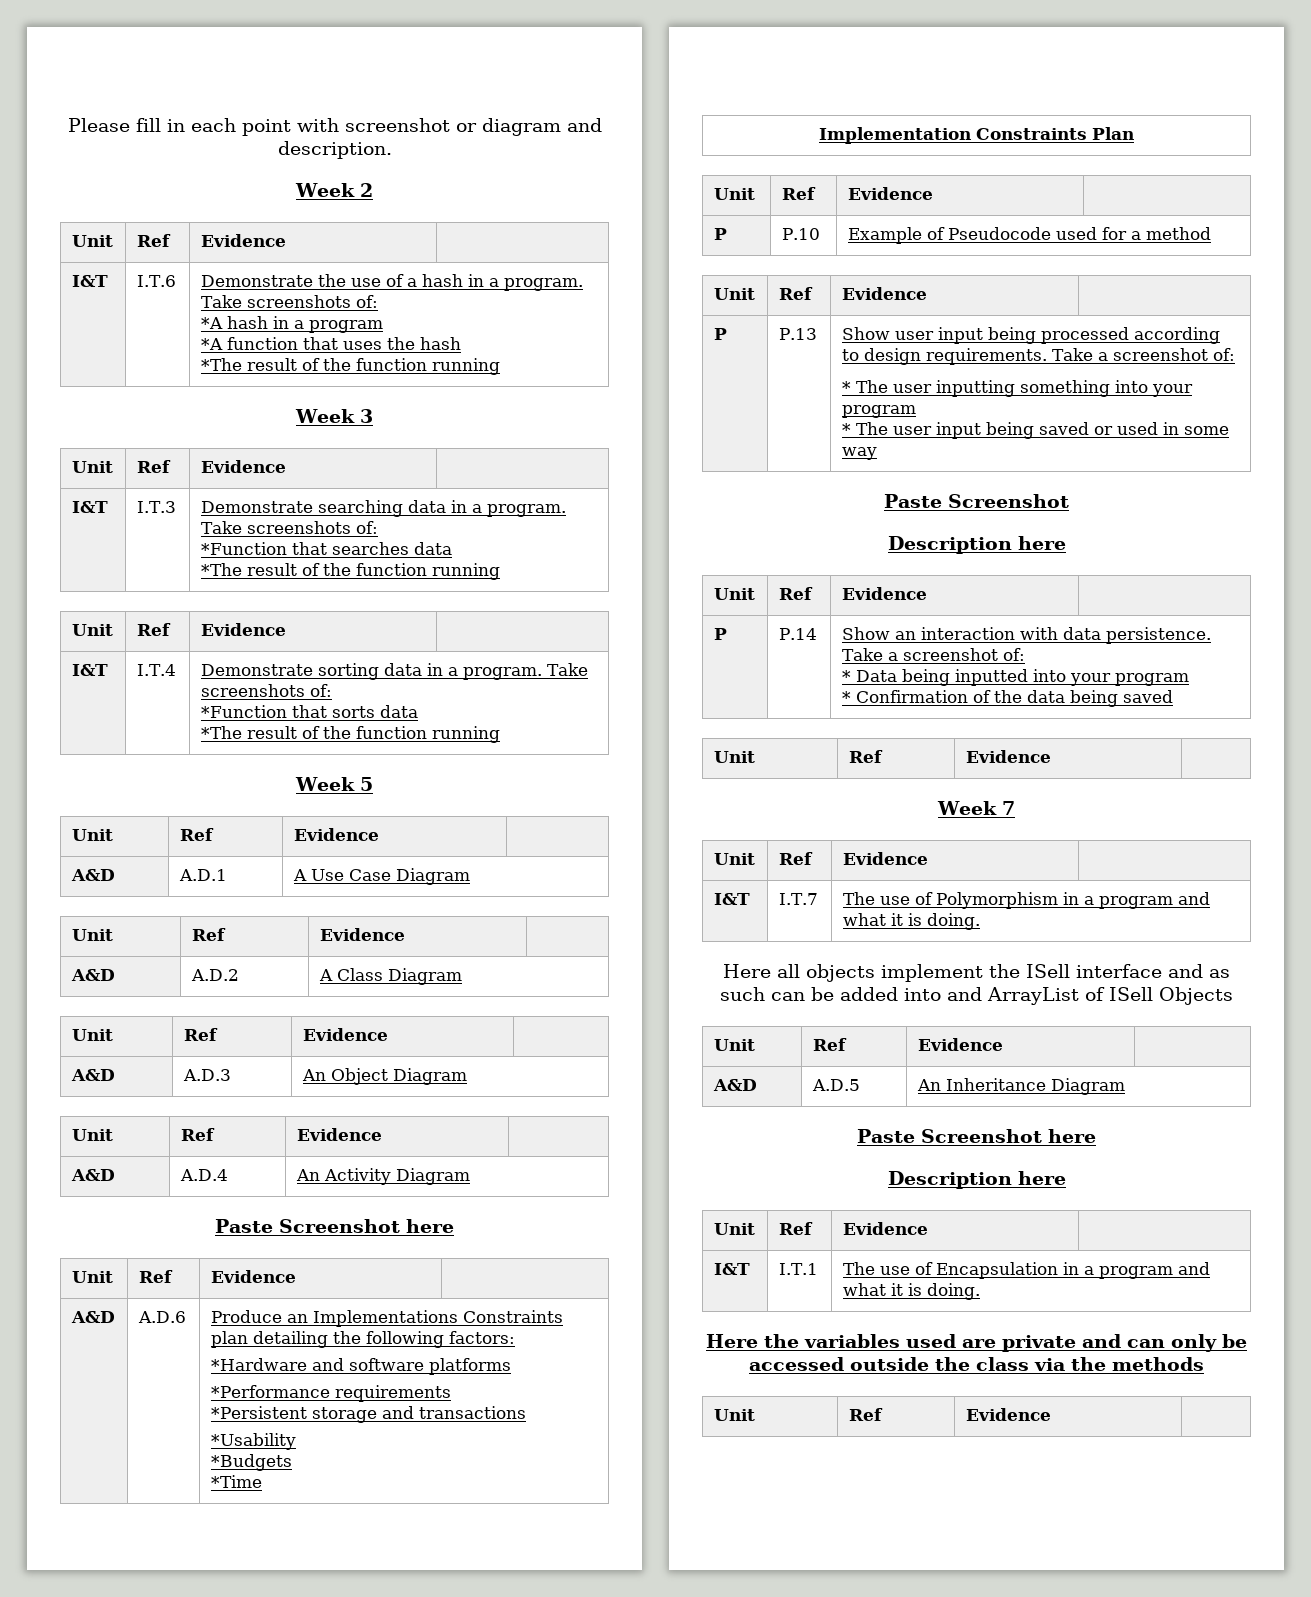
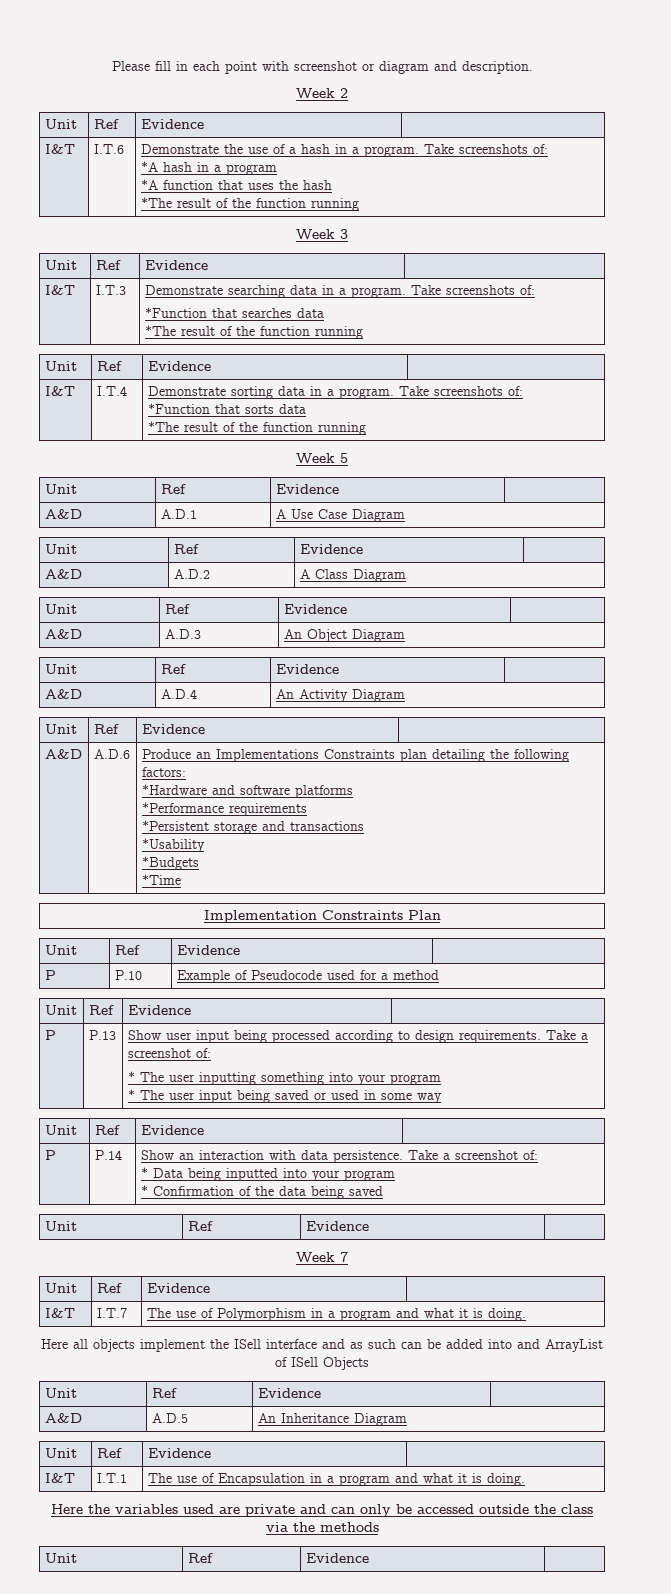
[215,1219,454,1233] // Paste Screenshot here -> (405, 695) none
[884,494,1069,508] [887,536,1066,554] // Paste Screenshot // Description here -> (442, 1098) none
[857,1129,1096,1143] [887,1171,1066,1189] // Paste Screenshot here // Description here -> (407, 1419) none

